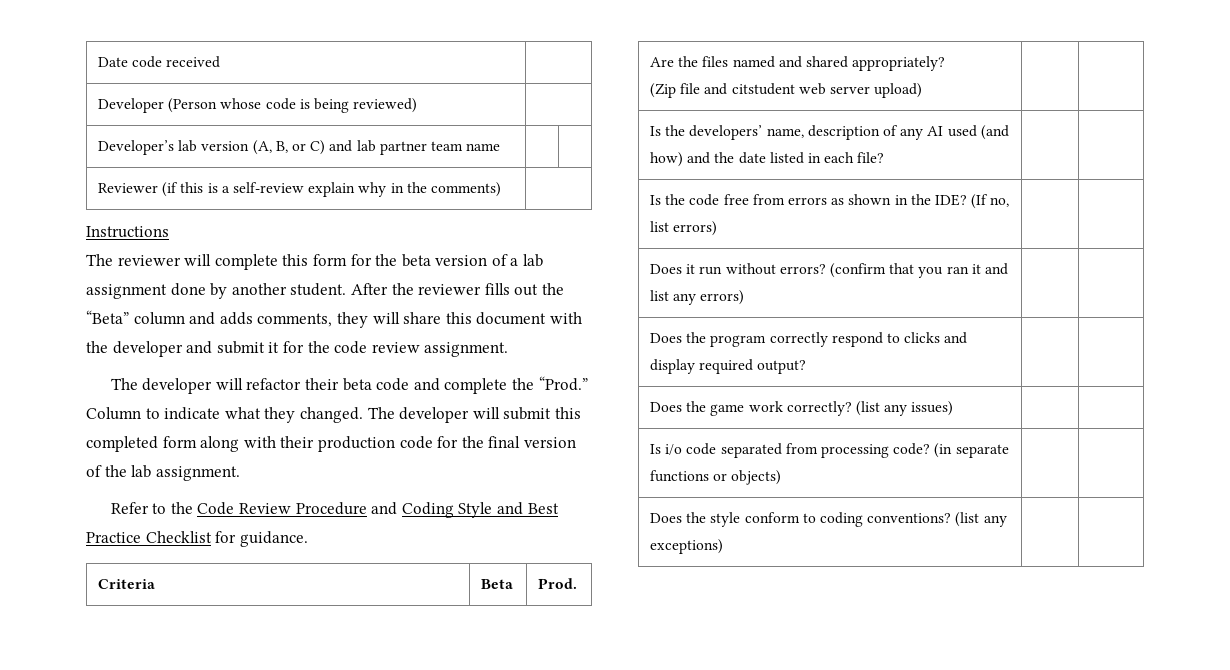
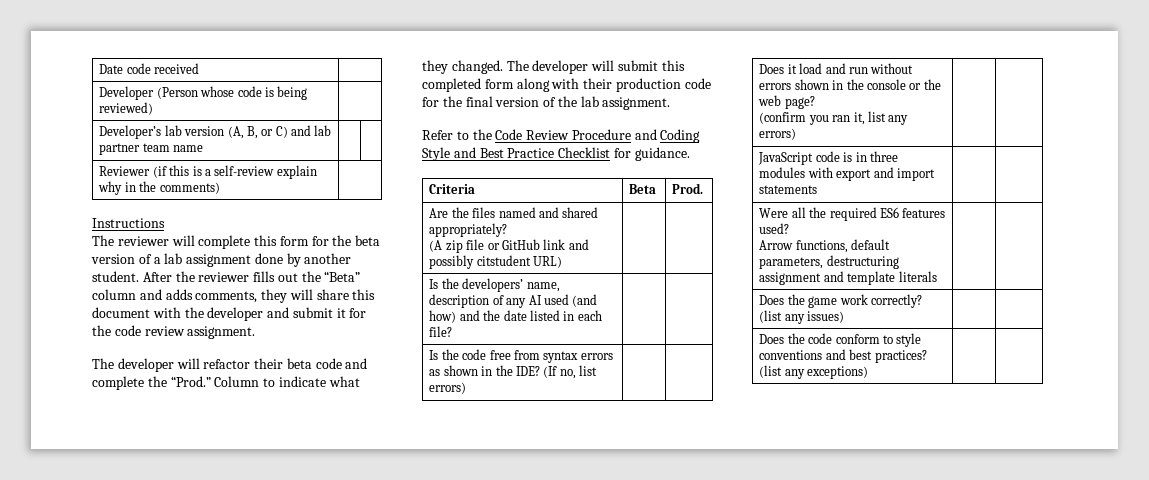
[650,83,923,98] (Zip file and citstudent web server upload) -> [429,239,589,253] [429,255,563,269] (A zip file or GitHub link and possibly citstudent URL)
(785, 199) none -> [543,351,579,363] syntax
[699,263,1008,278] [650,290,745,305] [650,332,968,347] [650,359,807,374] run without errors? (confirm that you ran it and list any errors) | | // Does the program correctly respond to clicks and display required output? -> [799,63,914,74] [759,79,941,90] [758,95,815,109] [759,111,909,125] [759,128,797,140] [758,151,898,165] [759,167,935,181] [759,185,818,194] [759,207,946,221] [759,223,790,234] [759,239,891,253] [759,255,899,269] [759,271,937,285] load and run without errors shown in the console or the web page? // (confirm you ran it, list any errors) | | // JavaScript code is in three modules with export and import statements | | // Were all the required ES6 features used? // Arrow functions, default parameters, destructuring assignment and template literals
[650,443,1009,458] [650,470,782,485] [650,512,741,527] // Is i/o code separated from processing code? (in separate functions or objects) | | // Does the style -> [759,333,833,344] // Does the code
[819,512,952,527] coding conventions? -> [896,333,922,347] [759,349,927,363] style conventions and best practices?

